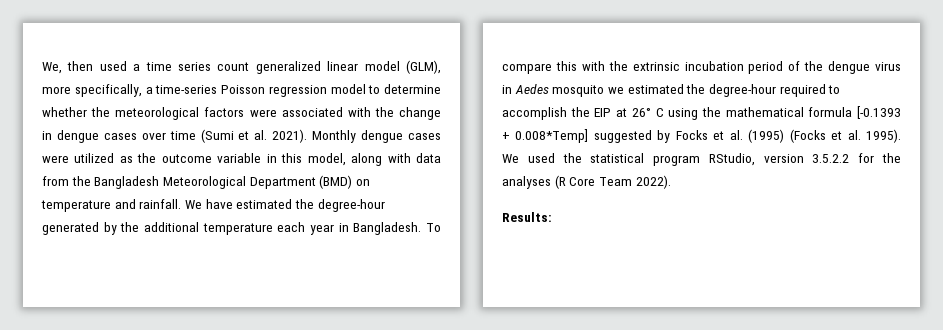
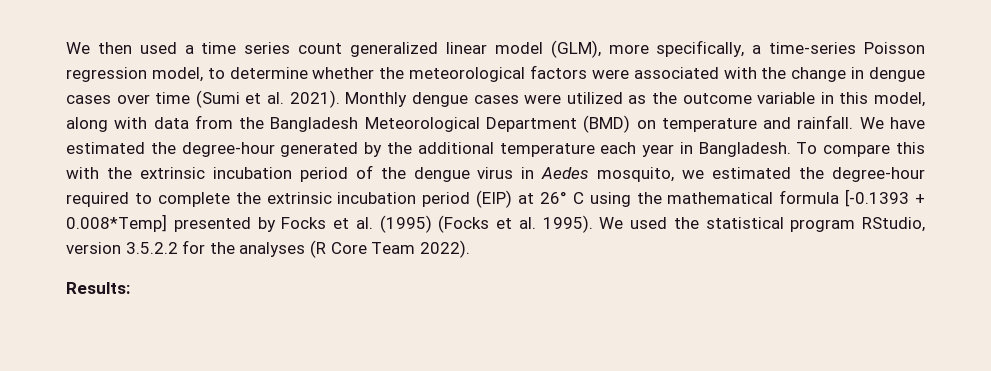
[42,62,62,74] We, -> [66,42,90,54] We
[330,84,366,94] model -> [151,67,203,82] model,
[552,85,605,97] mosquito -> [597,167,675,182] mosquito,
[502,107,612,120] accomplish the EIP -> [157,190,513,208] complete the extrinsic incubation period (EIP)
[593,130,652,143] suggested -> [173,217,251,232] presented

